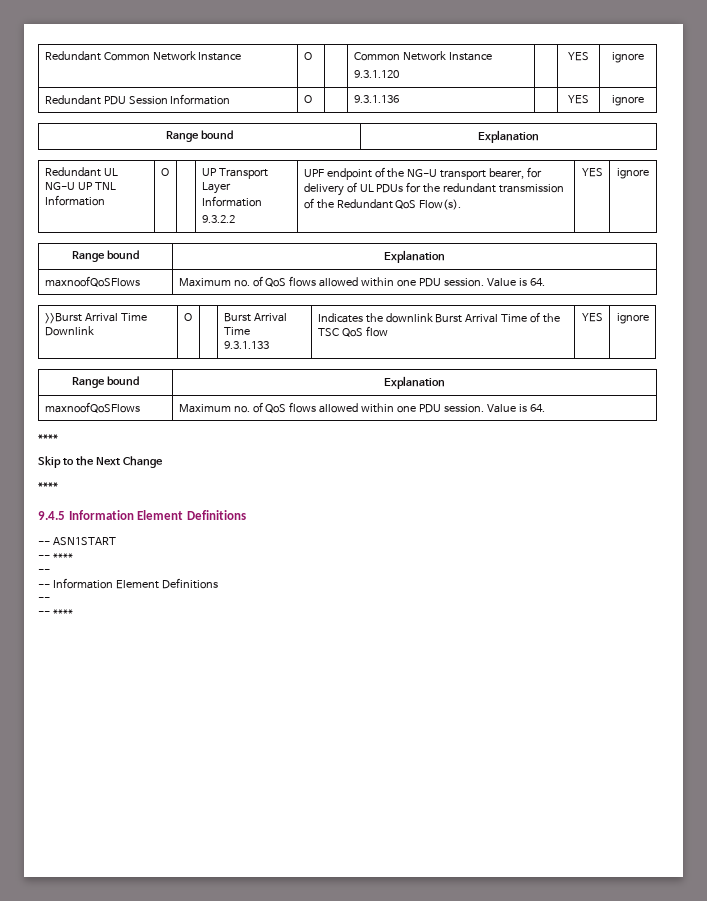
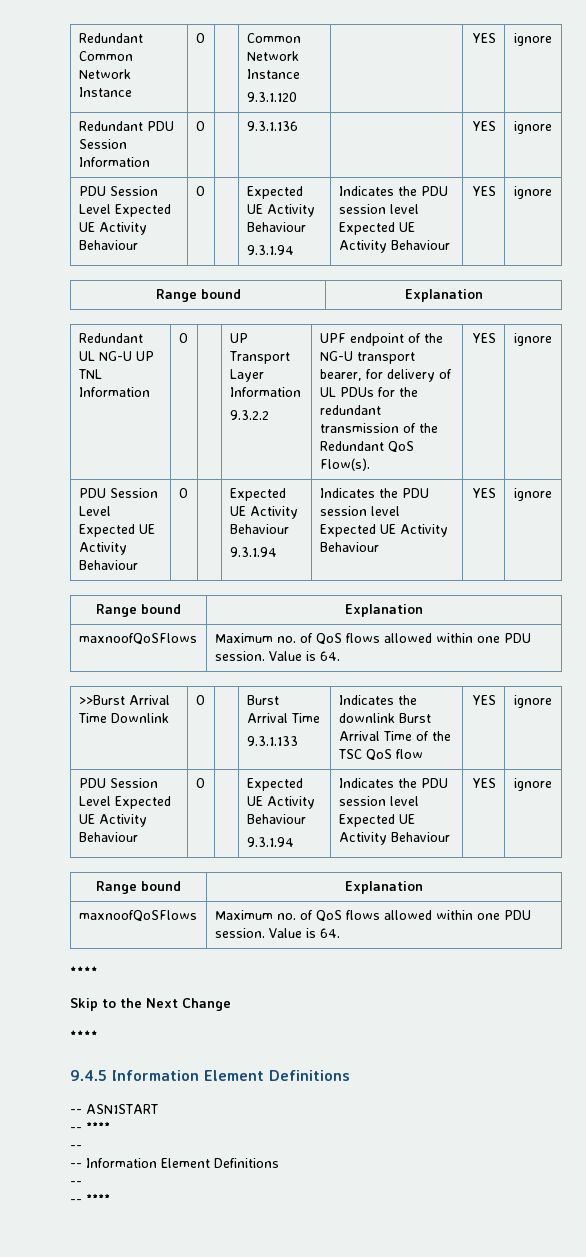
(644, 100) none -> [78,186,158,196] [78,204,171,217] [78,222,147,235] [78,240,138,250] [195,186,205,196] [246,186,303,199] [246,204,315,217] [246,222,306,232] [246,245,294,255] [338,186,448,196] [338,204,419,214] [338,222,415,235] [338,240,450,253] [471,186,496,196] [514,186,552,199] // PDU Session Level Expected UE Activity Behaviour | O | | Expected UE Activity Behaviour // 9.3.1.94 | Indicates the PDU session level Expected UE Activity Behaviour | YES | ignore
(649, 173) none -> [78,488,158,498] [78,506,111,516] [78,524,155,537] [78,542,127,555] [78,560,138,570] [178,488,188,498] [229,488,286,501] [229,506,298,519] [229,524,289,534] [229,547,277,557] [319,488,429,498] [319,506,400,516] [319,524,448,537] [319,542,379,552] [471,488,496,498] [514,488,552,501] // PDU Session Level Expected UE Activity Behaviour | O | | Expected UE Activity Behaviour // 9.3.1.94 | Indicates the PDU session level Expected UE Activity Behaviour | YES | ignore
(649, 318) none -> [78,778,158,788] [78,796,171,809] [78,814,147,827] [78,832,138,842] [195,778,205,788] [246,778,303,791] [246,796,315,809] [246,814,306,824] [246,837,294,847] [338,778,448,788] [338,796,419,806] [338,814,415,827] [338,832,450,845] [471,778,496,788] [514,778,552,791] // PDU Session Level Expected UE Activity Behaviour | O | | Expected UE Activity Behaviour // 9.3.1.94 | Indicates the PDU session level Expected UE Activity Behaviour | YES | ignore

